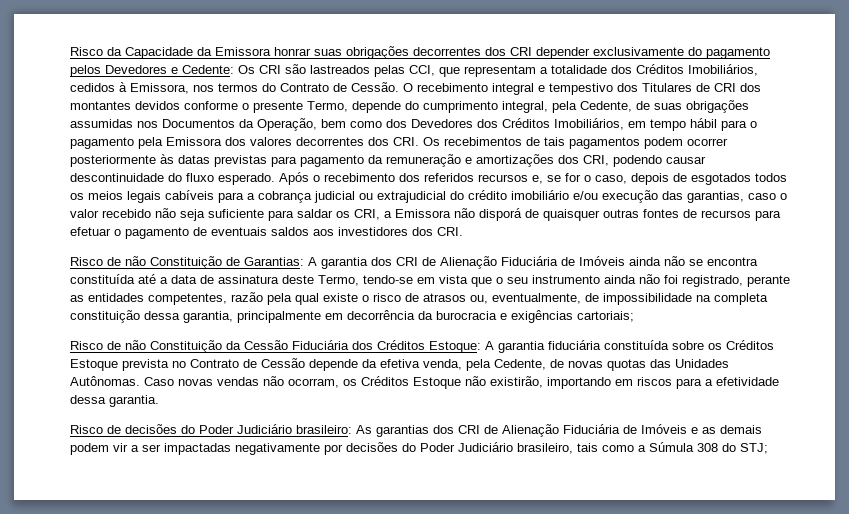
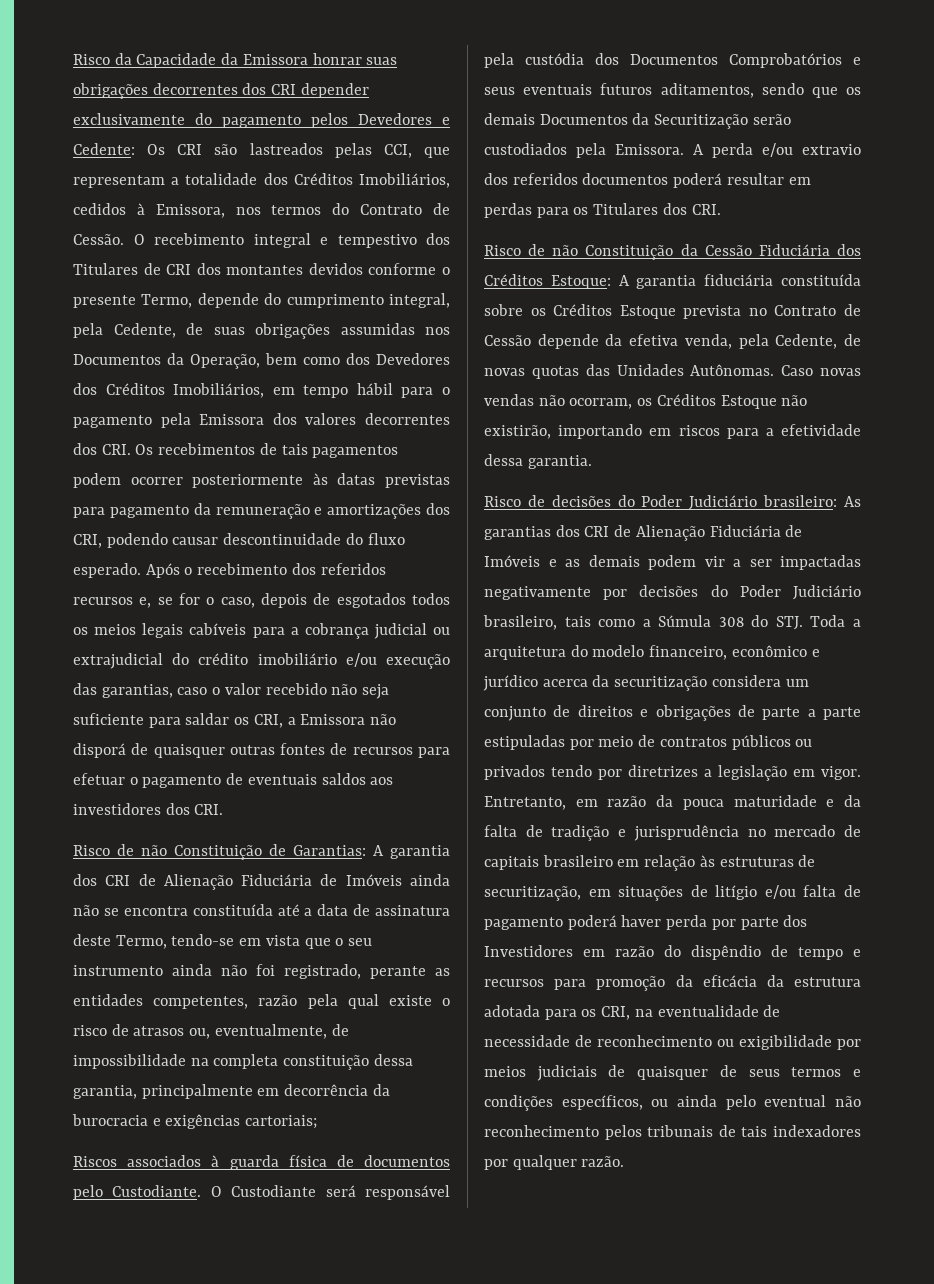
(634, 316) none -> [73,1155,450,1170] [73,1185,450,1200] [484,53,861,68] [484,83,861,98] [484,113,791,129] [484,143,861,158] [484,173,811,188] [484,203,721,218] // Riscos associados à guarda física de documentos pelo Custodiante. O Custodiante será responsável pela custódia dos Documentos Comprobatórios e seus eventuais futuros aditamentos, sendo que os demais Documentos da Securitização serão custodiados pela Emissora. A perda e/ou extravio dos referidos documentos poderá resultar em perdas para os Titulares dos CRI.
[740,443,768,454] STJ; -> [775,615,861,630] [484,645,820,660] [483,675,809,691] [484,705,861,721] [484,735,813,750] [484,765,861,781] [484,795,861,810] [484,825,861,841] [484,855,816,871] [484,885,861,901] [484,915,808,930] [484,945,861,960] [484,975,861,991] [484,1005,781,1020] [484,1035,861,1050] [484,1065,861,1081] [484,1095,861,1111] [484,1125,861,1140] [484,1155,625,1170] STJ. Toda a arquitetura do modelo financeiro, econômico e jurídico acerca da securitização considera um conjunto de direitos e obrigações de parte a parte estipuladas por meio de contratos públicos ou privados tendo por diretrizes a legislação em vigor. Entretanto, em razão da pouca maturidade e da falta de tradição e jurisprudência no mercado de capitais brasileiro em relação às estruturas de securitização, em situações de litígio e/ou falta de pagamento poderá haver perda por parte dos Investidores em razão do dispêndio de tempo e recursos para promoção da eficácia da estrutura adotada para os CRI, na eventualidade de necessidade de reconhecimento ou exigibilidade por meios judiciais de quaisquer de seus termos e condições específicos, ou ainda pelo eventual não reconhecimento pelos tribunais de tais indexadores por qualquer razão.

